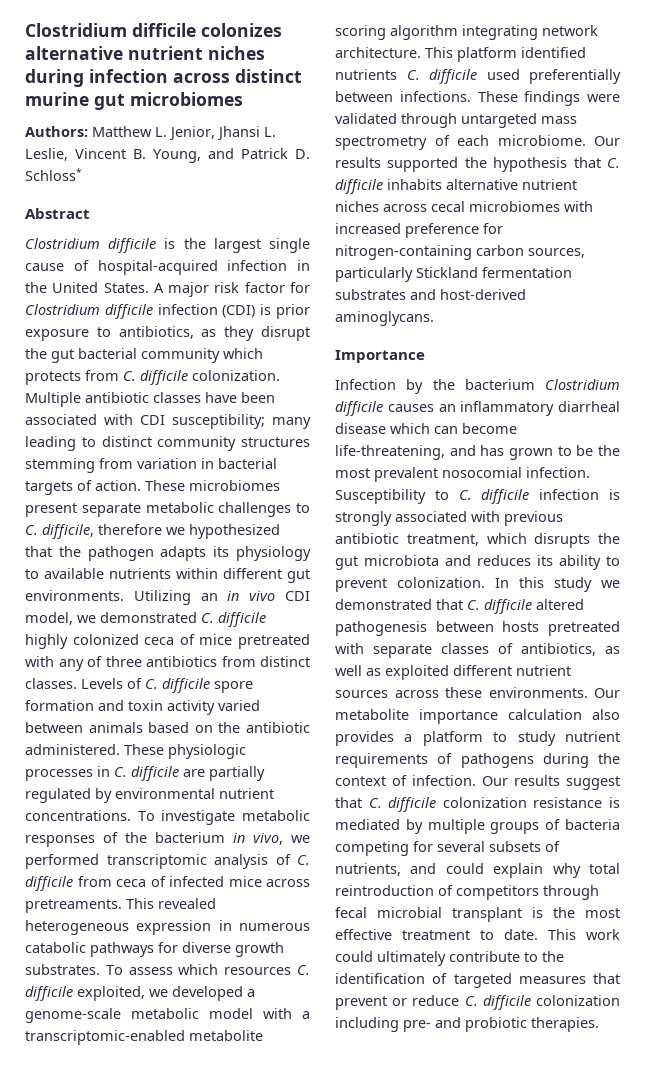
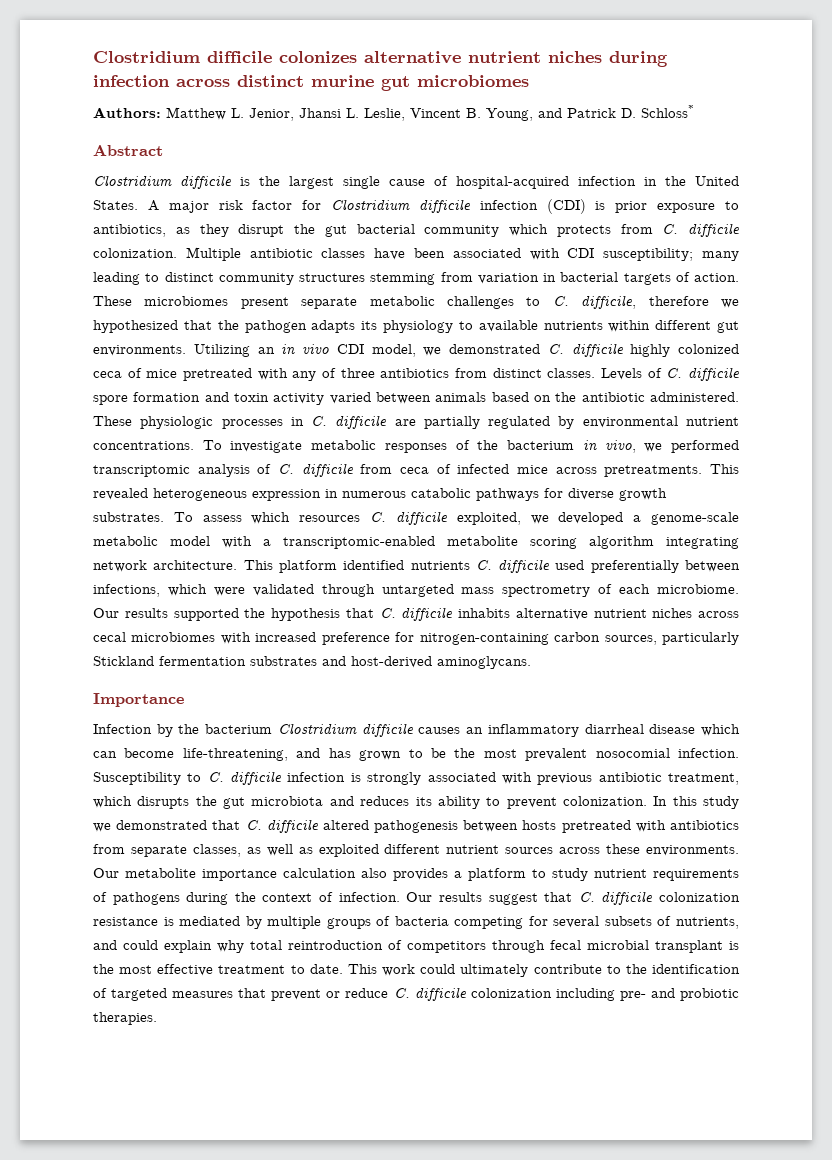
[25,899,122,913] pretreaments. -> [604,465,703,477] pretreatments.
[399,91,581,106] infections. These findings -> [93,584,207,597] infections, which
[373,643,596,658] separate classes of antibiotics, -> [670,820,739,830] [93,844,241,857] antibiotics from separate classes,

